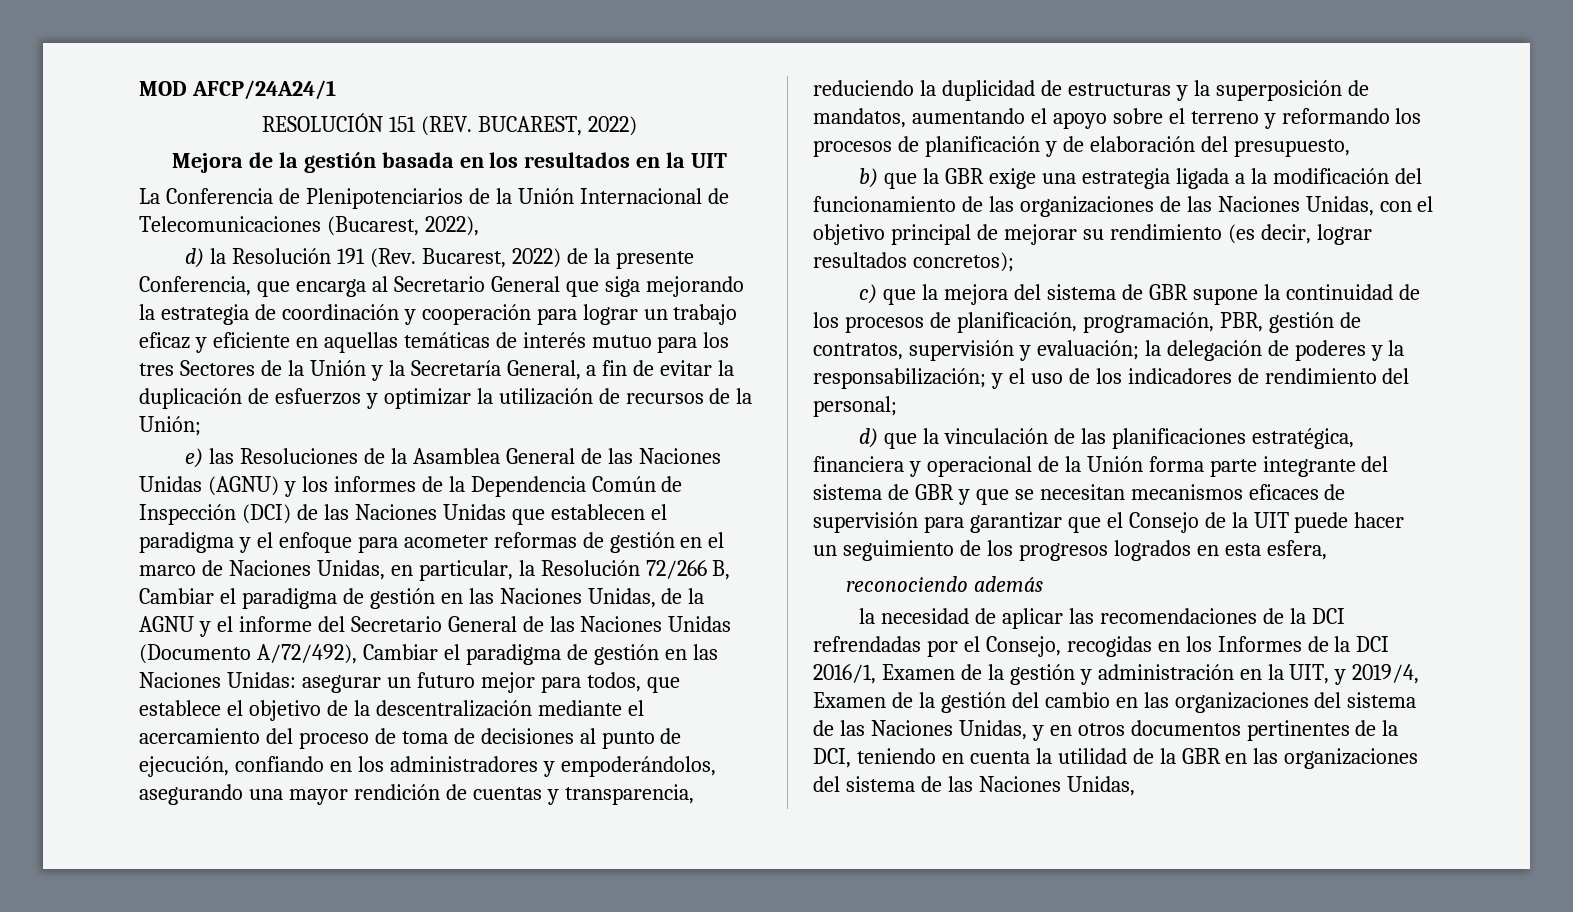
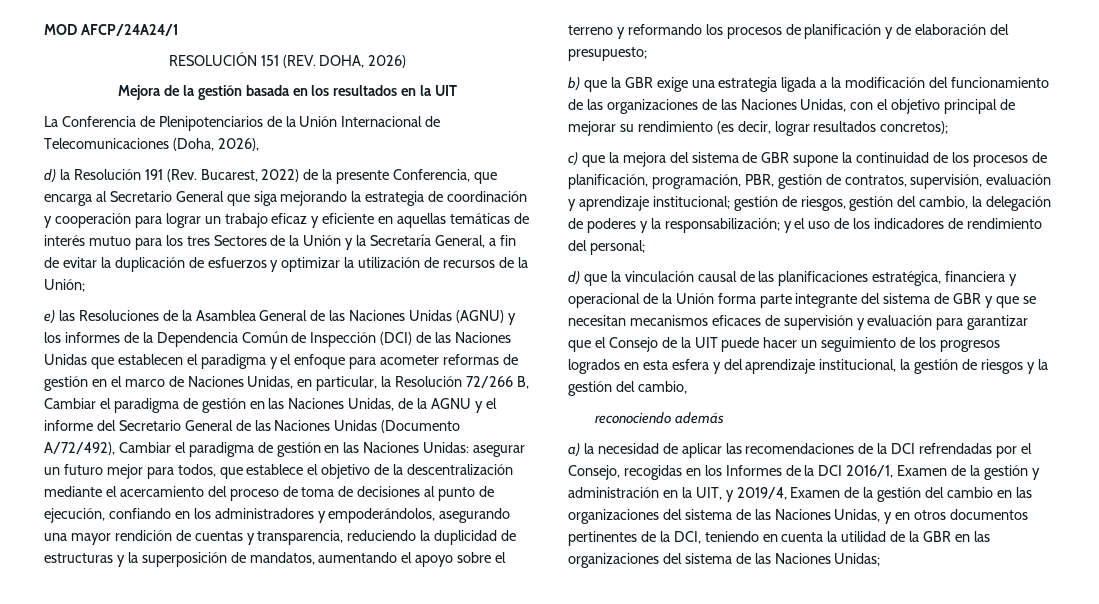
[477,116,637,136] BUCAREST, 2022) -> [319,55,407,68] DOHA, 2026)
[326,216,479,236] (Bucarest, 2022), -> [172,138,259,151] (Doha, 2026),
[1233,139,1350,157] presupuesto, -> [568,47,647,61] presupuesto;
[908,340,1139,361] supervisión y evaluación; -> [910,174,1052,189] [568,196,969,211] supervisión, evaluación y aprendizaje institucional; gestión de riesgos, gestión del cambio,
(1049, 436) none -> [697,271,737,282] causal
(918, 522) none -> [856,315,933,330] y evaluación
[1266,540,1327,560] esfera, -> [671,359,1048,374] [568,381,687,396] esfera y del aprendizaje institucional, la gestión de riesgos y la gestión del cambio,
(1043, 584) none -> [568,443,580,456] a)
[1066,776,1135,796] Unidas, -> [834,553,881,566] Unidas;

